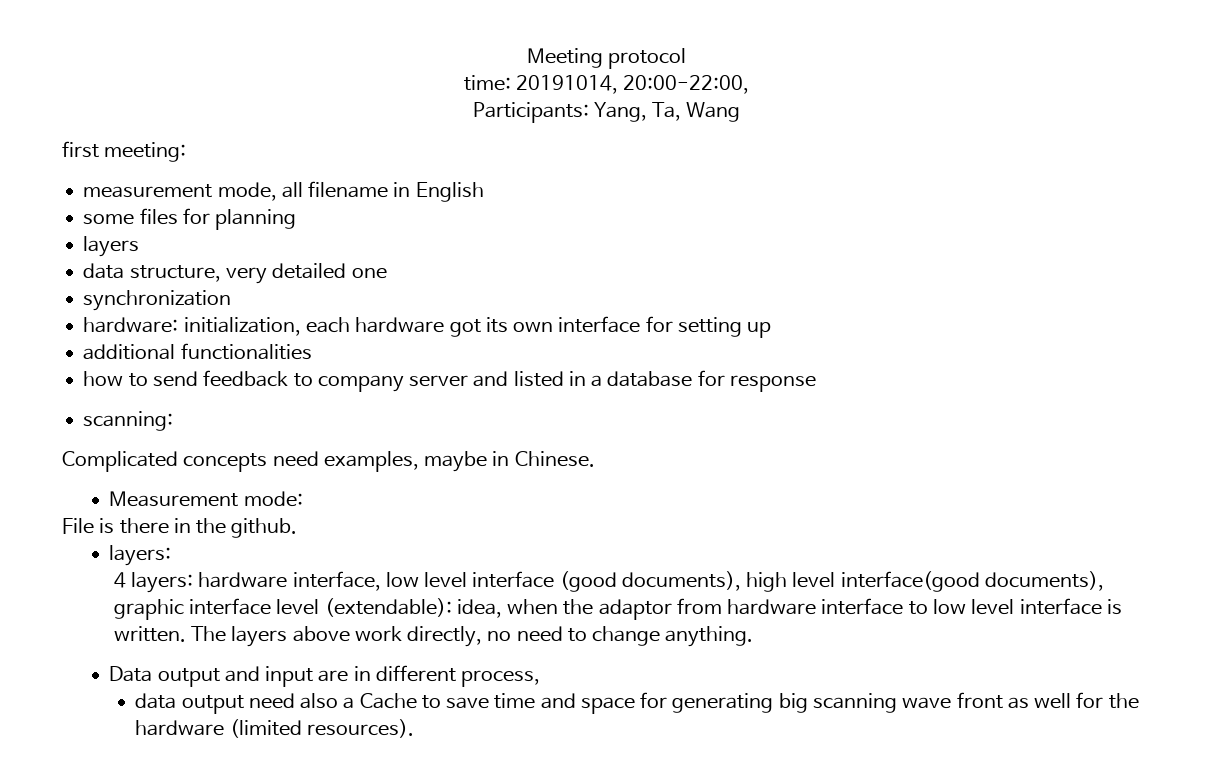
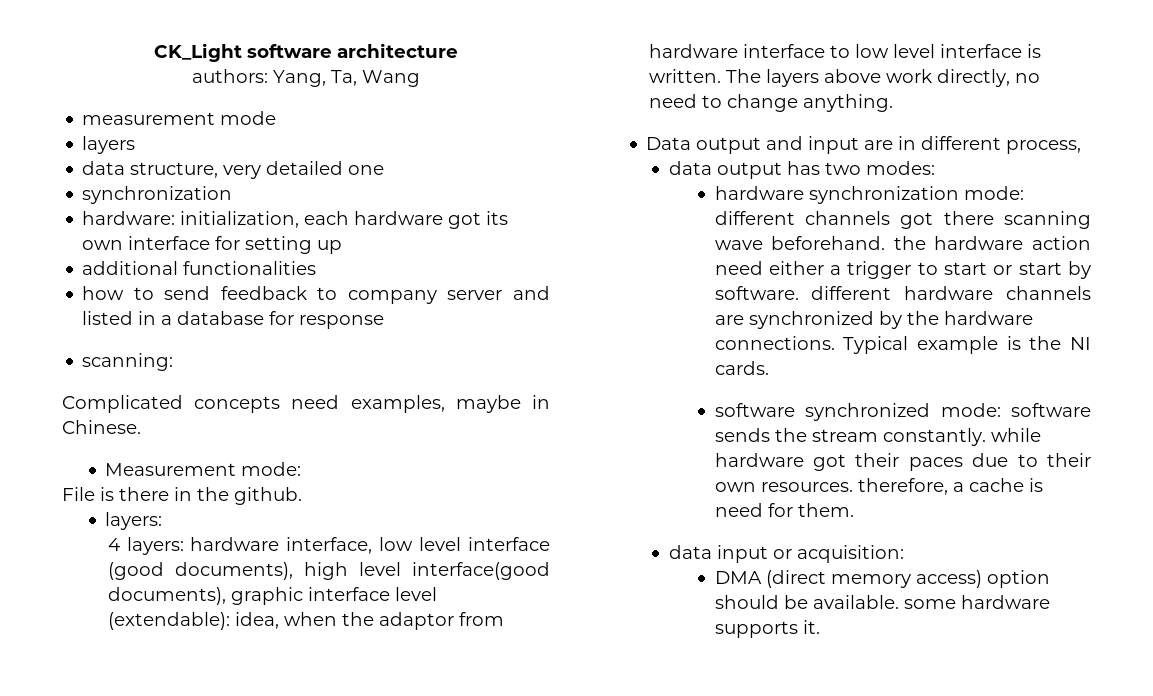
[526,48,687,69] [463,75,750,94] [472,102,589,123] Meeting protocol // time: 20191014, 20:00-22:00, // Participants: -> [154,43,458,62] [192,69,268,83] CK_Light software architecture // authors:
[62,141,187,162] // first meeting: -> (420, 78) none
[217,181,484,202] [83,208,297,230] mode, all filename in English // some files for planning -> [220,111,277,125] mode
[248,692,1139,714] [135,719,414,738] need also a Cache to save time and space for generating big scanning wave front as well for the hardware (limited resources). -> [786,161,935,175] [714,186,1024,204] [714,211,1091,229] [714,236,1091,250] [714,261,1091,279] [714,286,1091,300] [714,311,1033,329] [714,336,1091,354] [714,361,769,375] [714,403,1091,421] [714,428,1041,446] [714,453,1091,471] [714,478,1043,495] [714,503,854,517] [668,545,904,563] [714,570,1050,588] [714,595,1050,609] [714,620,820,638] has two modes: // hardware synchronization mode: different channels got there scanning wave beforehand. the hardware action need either a trigger to start or start by software. different hardware channels are synchronized by the hardware connections. Typical example is the NI cards. // software synchronized mode: software sends the stream constantly. while hardware got their paces due to their own resources. therefore, a cache is need for them. // data input or acquisition: // DMA (direct memory access) option should be available. some hardware supports it.

